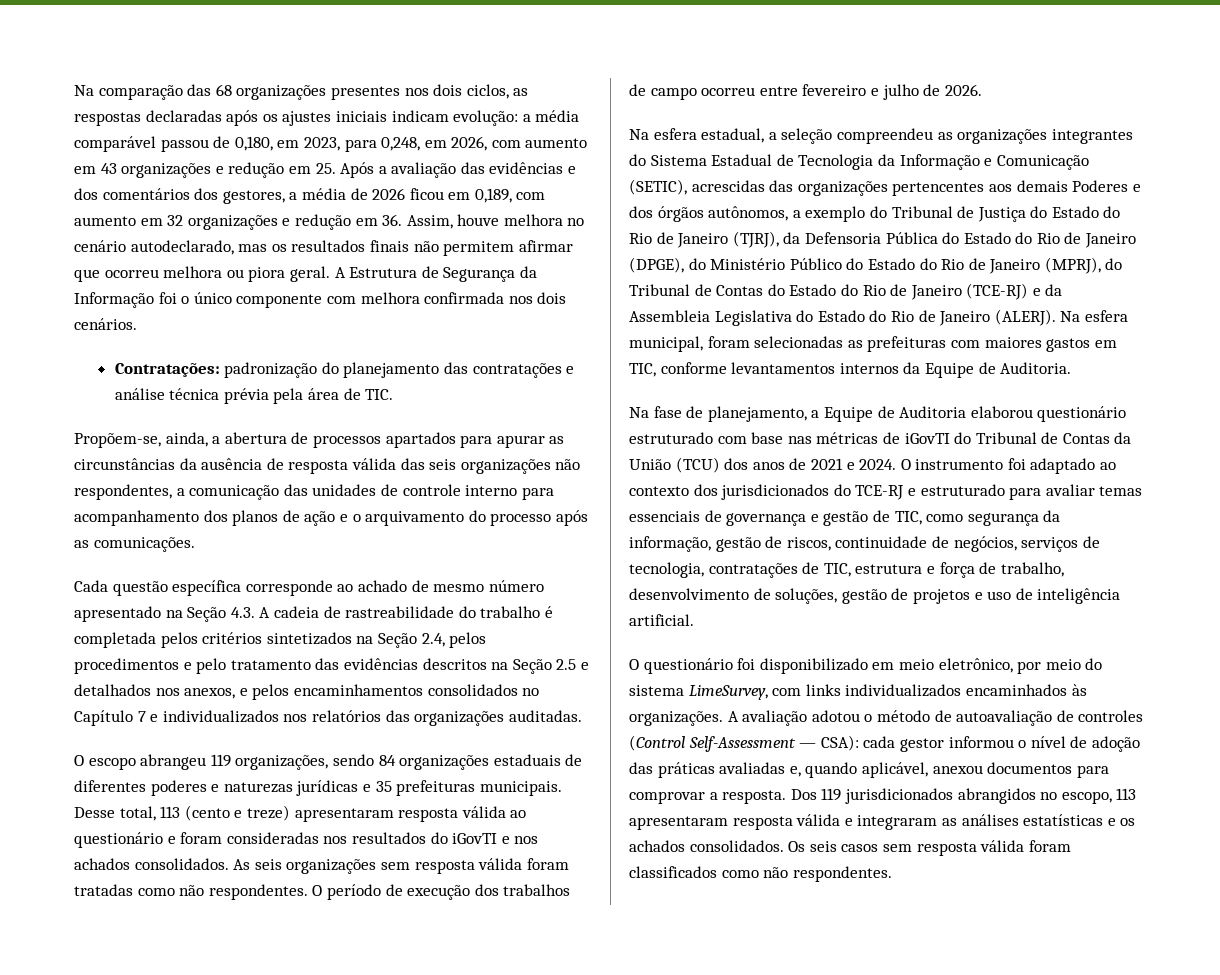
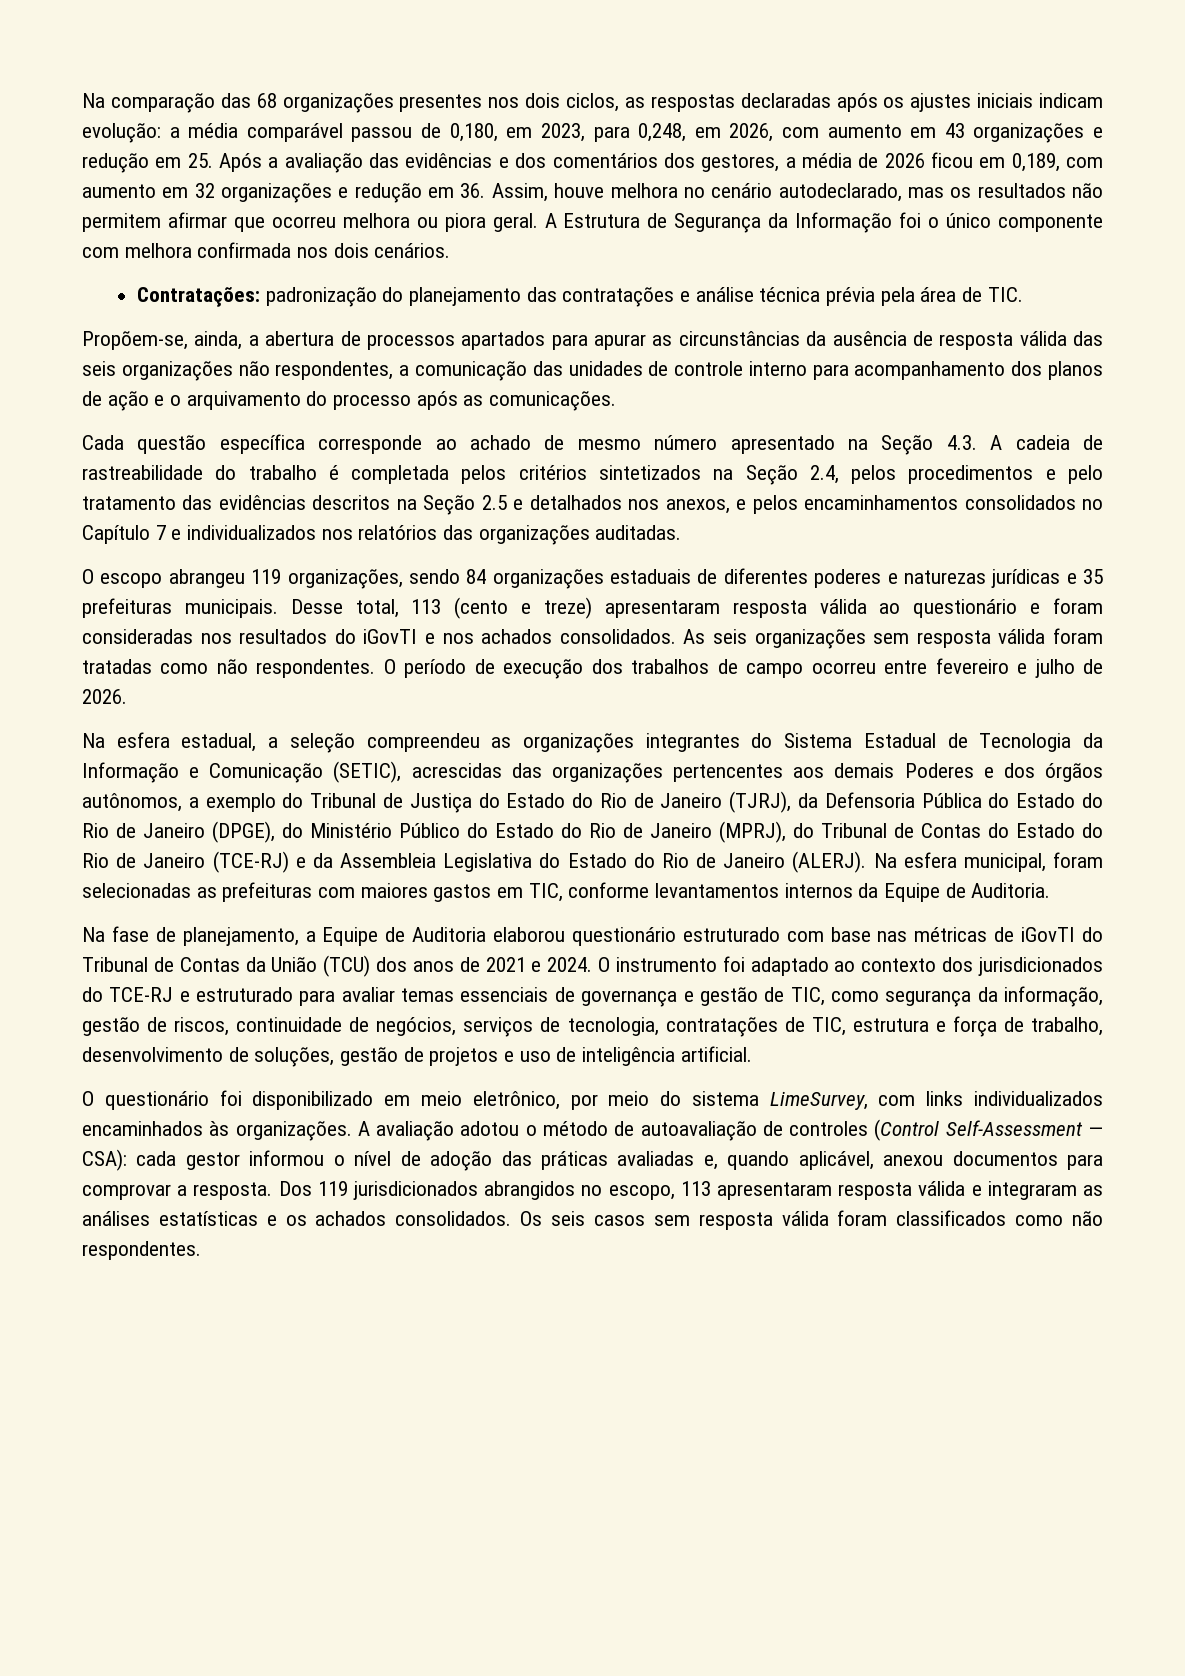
[369,240,409,252] finais -> (1066, 190) none

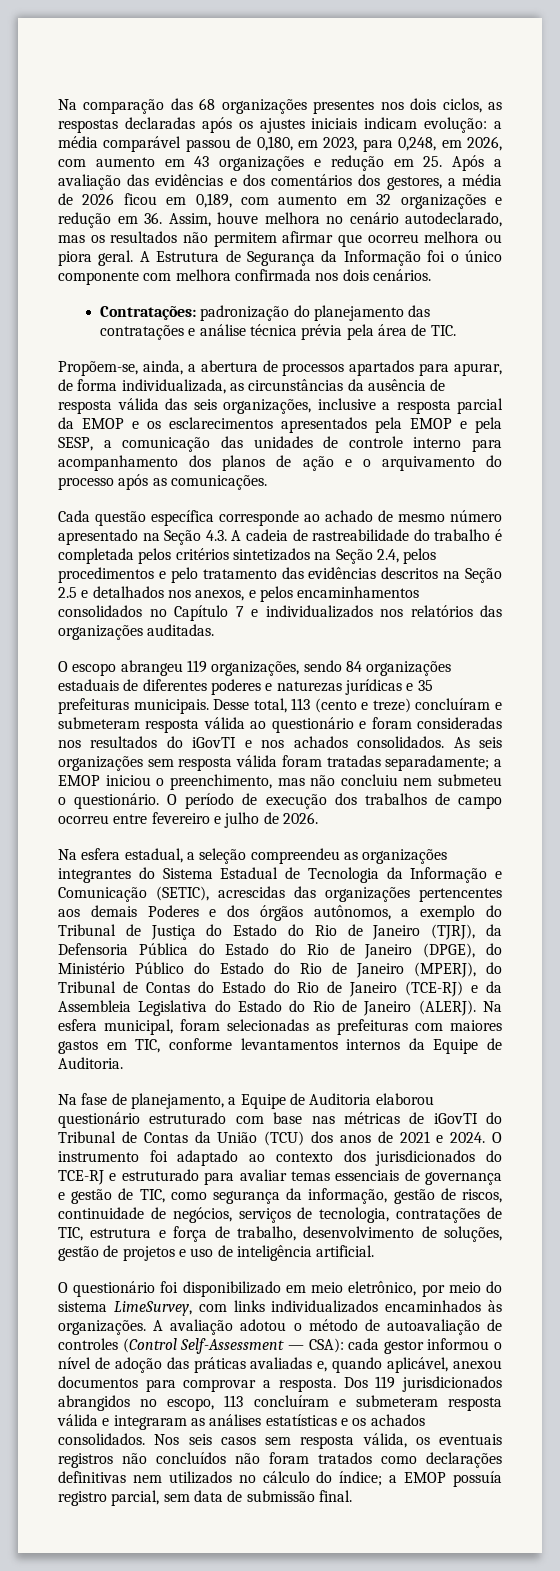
[594,334,646,350] apurar -> [454,363,502,376] [58,379,226,394] apurar, de forma individualizada,
[121,361,394,381] organizações não respondentes, -> [223,398,503,414] [58,417,502,433] [58,437,93,451] organizações, inclusive a resposta parcial da EMOP e os esclarecimentos apresentados pela EMOP e pela SESP,
[604,600,720,618] apresentaram -> [415,698,502,710] [58,717,140,729] concluíram e submeteram
[160,659,376,678] como não respondentes. -> [385,755,503,771] [58,774,502,790] [58,793,160,809] separadamente; a EMOP iniciou o preenchimento, mas não concluiu nem submeteu o questionário.
[719,821,786,843] (MPRJ), -> [414,962,476,978] (MPERJ),
[717,1182,833,1200] apresentaram -> [253,1395,438,1407] concluíram e submeteram
[520,1211,543,1226] Os -> [154,1434,180,1445] Nos
[781,1210,1103,1226] [82,1241,201,1260] válida foram classificados como não respondentes. -> [362,1433,502,1448] [58,1452,502,1468] [58,1471,503,1487] [58,1490,352,1506] válida, os eventuais registros não concluídos não foram tratados como declarações definitivas nem utilizados no cálculo do índice; a EMOP possuía registro parcial, sem data de submissão final.

